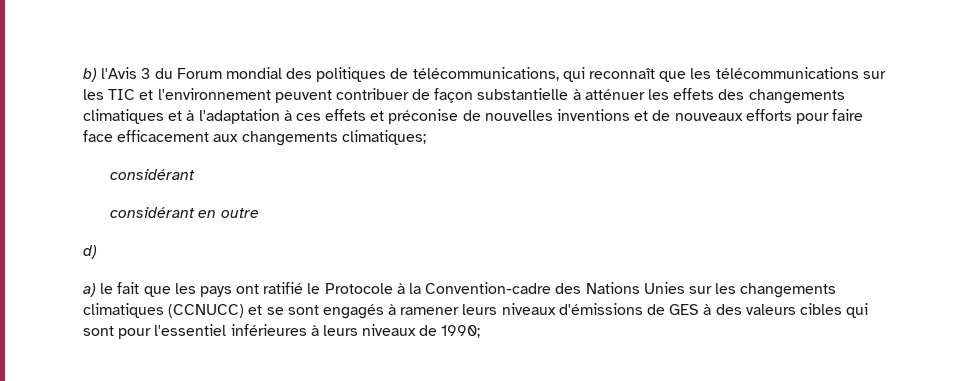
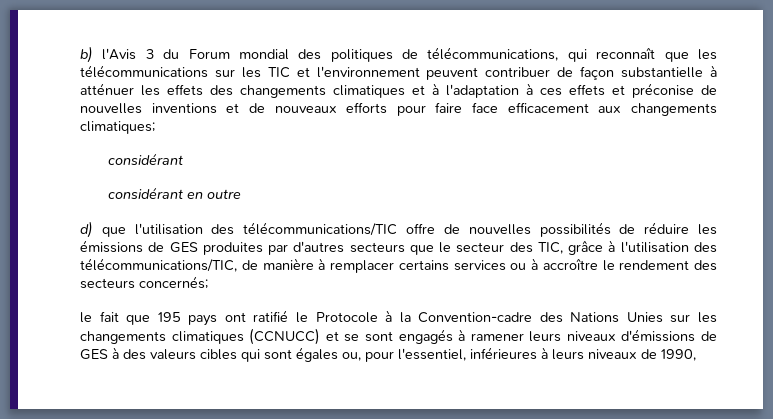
[83,283,96,297] // a) -> [101,222,718,237] [80,240,717,255] [80,258,717,273] [80,276,208,289] que l'utilisation des télécommunications/TIC offre de nouvelles possibilités de réduire les émissions de GES produites par d'autres secteurs que le secteur des TIC, grâce à l'utilisation des télécommunications/TIC, de manière à remplacer certains services ou à accroître le rendement des secteurs concernés; //
[174,283,196,294] les -> [157,312,181,322] 195
[118,324,227,339] pour l'essentiel -> [296,347,466,362] égales ou, pour l'essentiel,
[441,325,481,338] 1990; -> [661,349,696,361] 1990,

